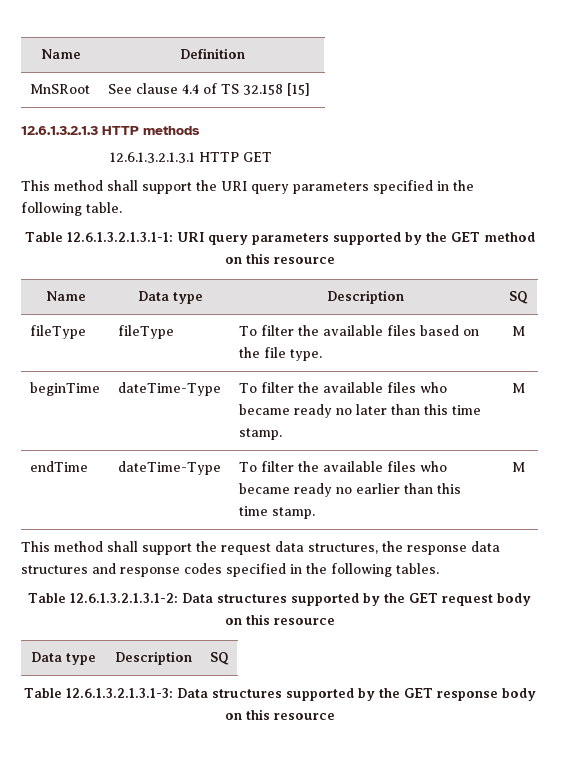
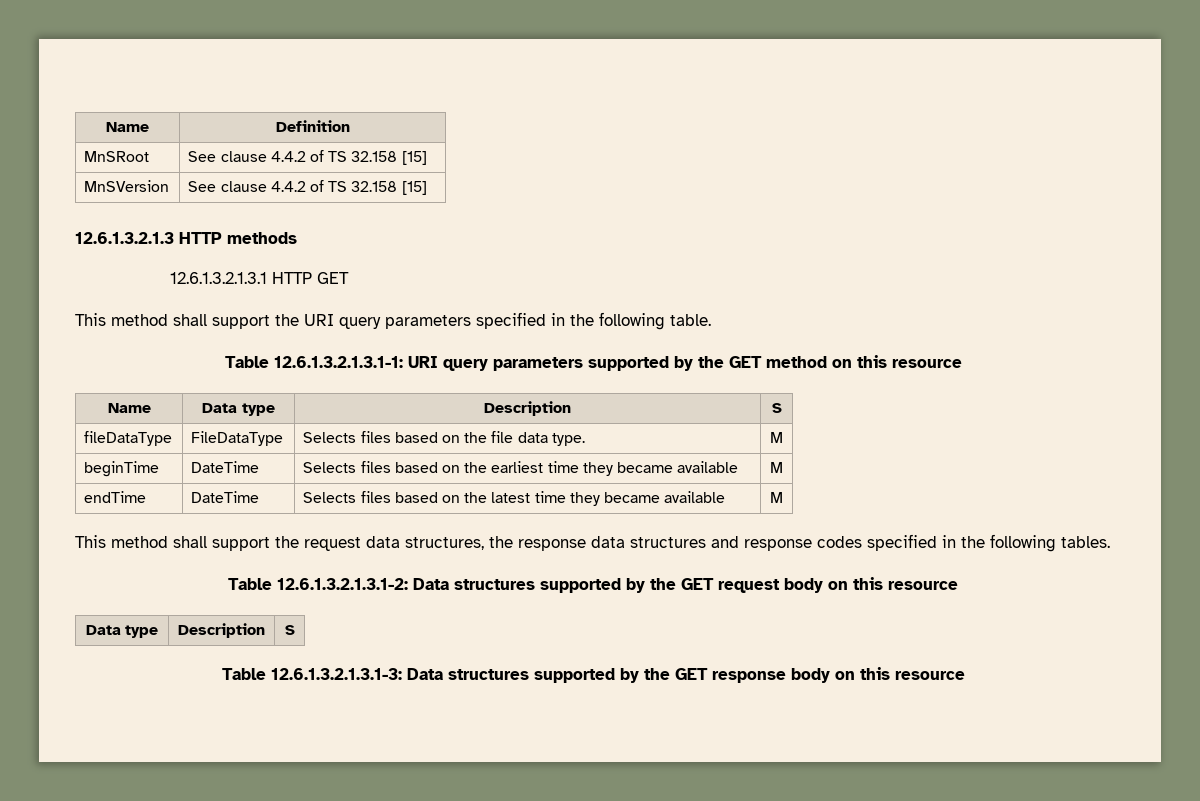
[181,84,199,94] 4.4 -> [270,150,427,165] [84,180,170,192] [188,181,306,192] 4.4.2 of TS 32.158 [15] // MnSVersion | See clause 4.4.2
[509,291,528,304] [29,325,86,339] [117,325,174,339] [238,325,383,336] SQ // fileType | fileType | To filter the available -> [771,403,782,413] [84,431,173,446] [191,431,284,446] [303,432,357,443] S // fileDataType | FileDataType | Selects
(286, 352) none -> [517,432,548,443] data
[117,382,221,396] [238,382,447,393] [238,404,481,418] [238,428,282,440] [512,383,525,393] [29,461,88,472] [117,461,221,475] [238,461,447,472] [238,483,461,497] [238,506,315,519] dateTime-Type | To filter the available files who became ready no later than this time stamp. | M // endTime | dateTime-Type | To filter the available files who became ready no earlier than this time stamp. -> [191,461,260,473] [303,461,739,476] [770,462,783,473] [84,491,147,503] [191,491,260,503] [303,491,726,506] DateTime | Selects files based on the earliest time they became available | M // endTime | DateTime | Selects files based on the latest time they became available
[209,652,229,665] SQ -> [284,625,295,635] S

